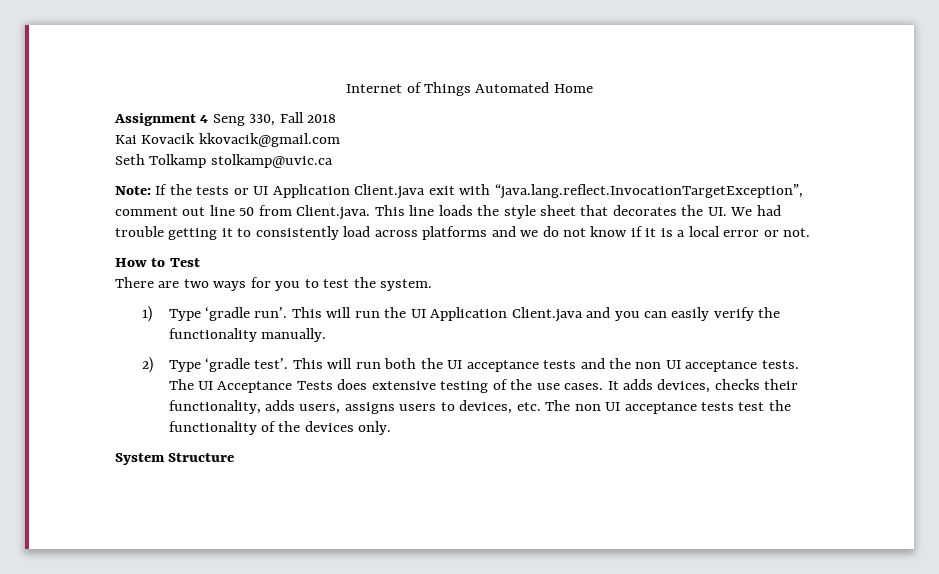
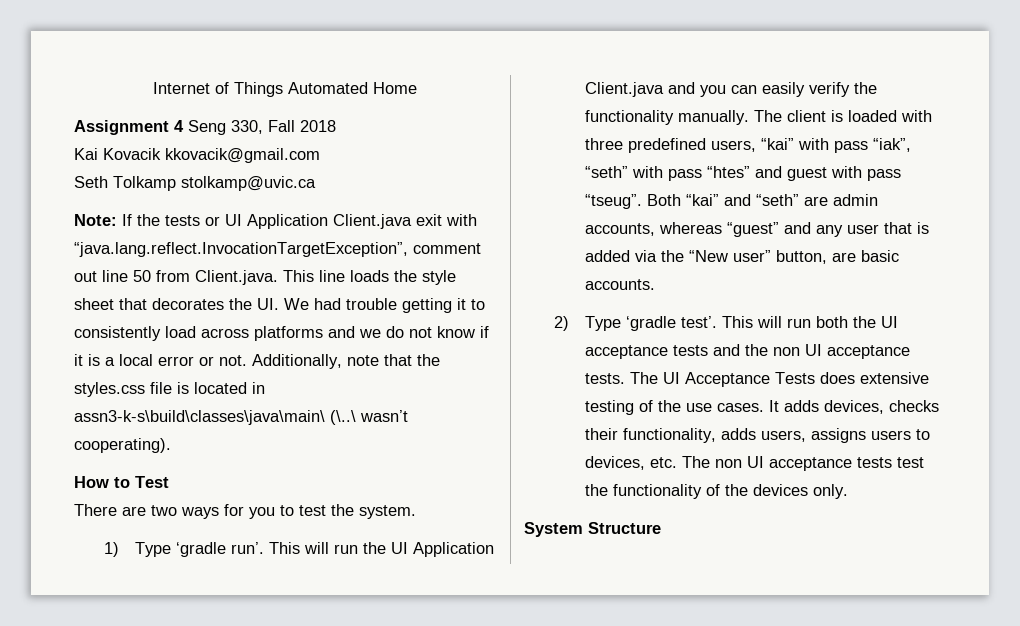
(811, 232) none -> [252,354,440,369] [74,382,265,397] [74,410,408,425] [74,438,171,453] Additionally, note that the styles.css file is located in assn3-k-s\build\classes\java\main\ (\..\ wasn’t cooperating).
(326, 335) none -> [753,110,932,122] [584,138,911,153] [584,166,901,181] [584,194,878,209] [584,222,929,237] [584,250,899,264] [584,279,655,290] The client is loaded with three predefined users, “kai” with pass “iak”, “seth” with pass “htes” and guest with pass “tseug”. Both “kai” and “seth” are admin accounts, whereas “guest” and any user that is added via the “New user” button, are basic accounts.

